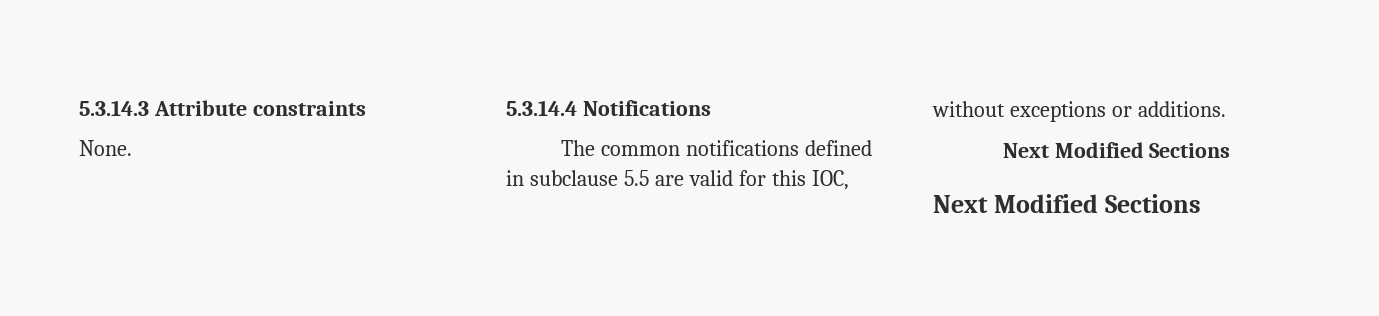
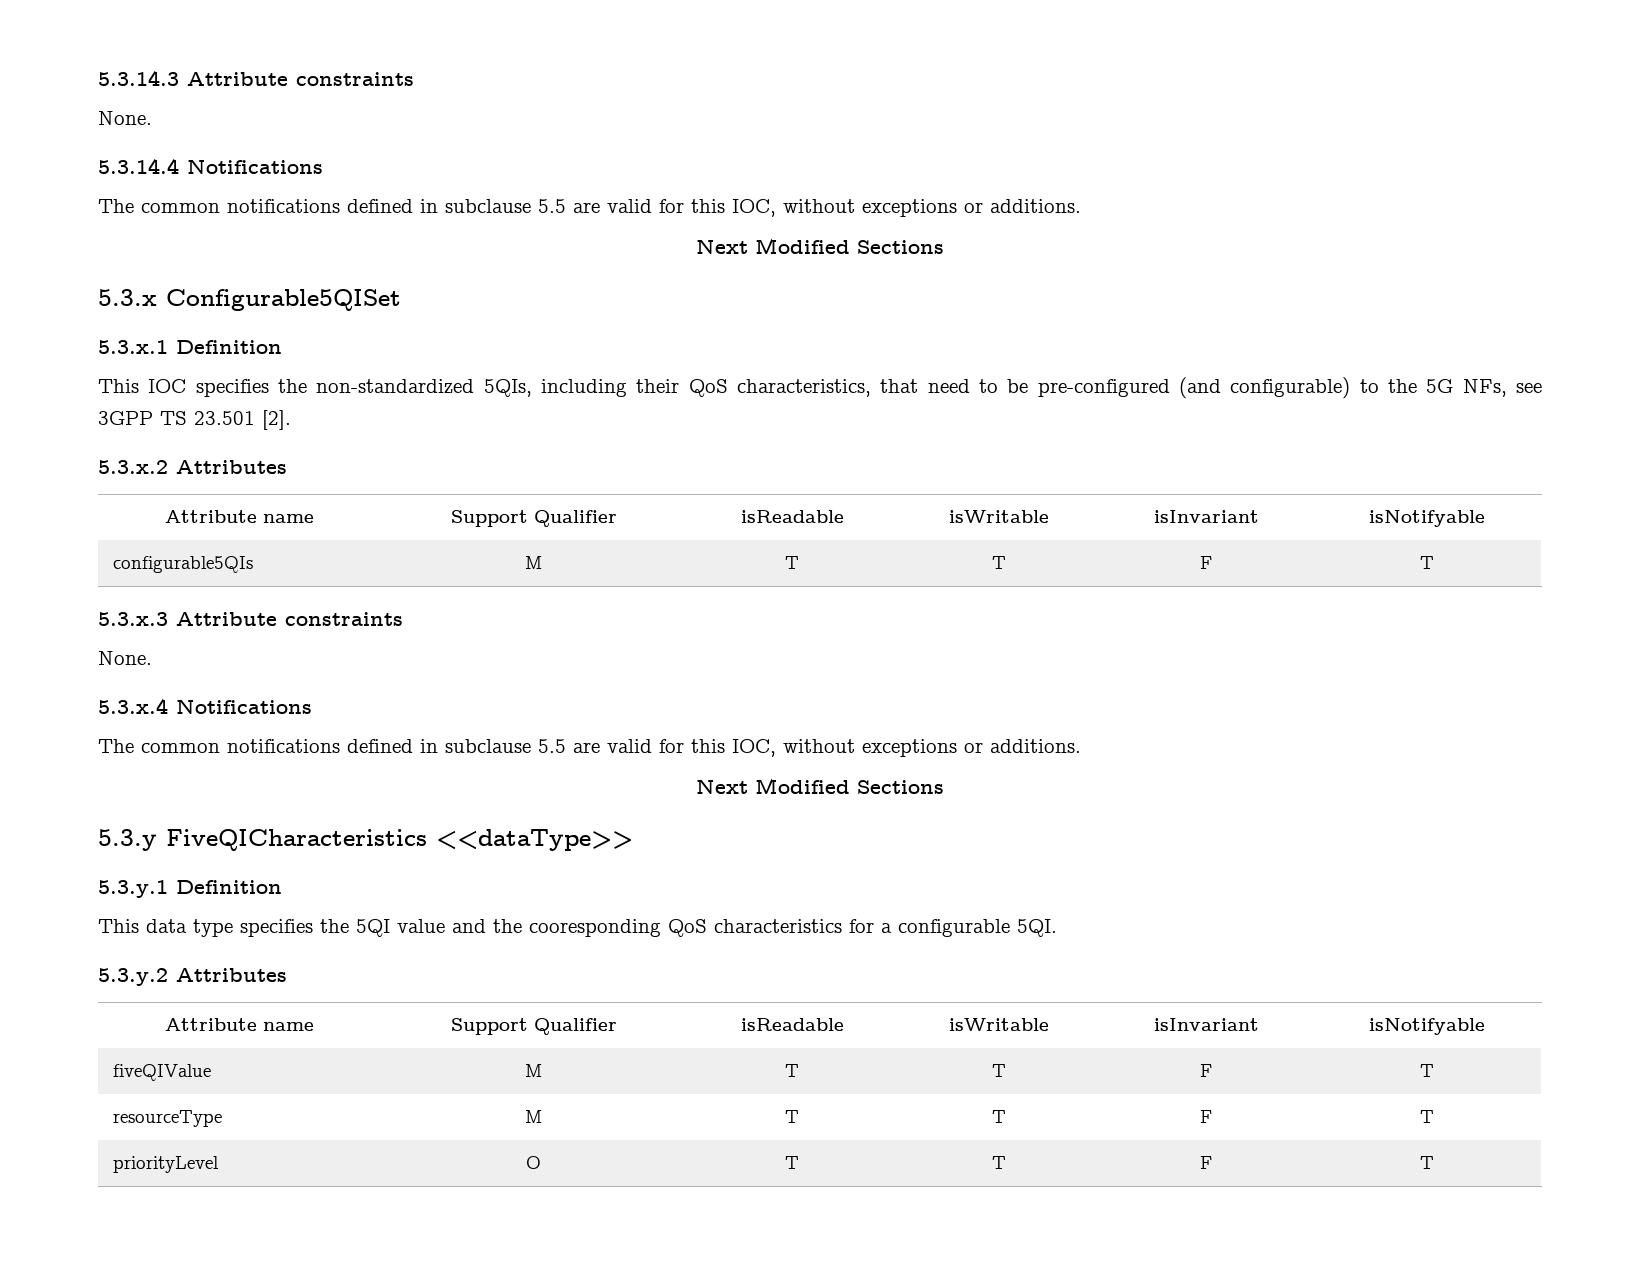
[933,194,1201,213] Next Modified Sections -> [98,289,401,311] [98,340,282,354] [98,377,1542,399] [98,410,291,430] [98,460,287,474] [164,510,314,523] [450,510,617,527] [740,510,844,523] [948,510,1049,523] [1153,510,1259,523] [1368,510,1485,527] [112,556,253,573] [525,556,542,569] [785,556,799,569] [991,556,1006,569] [1200,556,1212,569] [1419,556,1434,569] [98,612,403,626] [98,651,152,665] [98,698,312,714] [98,739,1081,757] [696,778,944,794] [98,829,633,851] [98,880,282,898] [98,919,1057,937] [98,968,287,986] [164,1018,314,1031] [450,1018,617,1035] [740,1018,844,1031] [948,1018,1049,1031] [1153,1018,1259,1031] [1368,1018,1485,1035] [112,1064,211,1081] [525,1064,542,1077] [785,1064,799,1077] [991,1064,1006,1077] [1200,1064,1212,1077] [1419,1064,1434,1077] [112,1110,222,1127] [525,1110,542,1123] [785,1110,799,1123] [991,1110,1006,1123] [1200,1110,1212,1123] [1419,1110,1434,1123] [112,1156,219,1173] [526,1156,541,1169] [785,1156,799,1169] [991,1156,1006,1169] [1200,1156,1212,1169] [1419,1156,1434,1169] 5.3.x Configurable5QISet // 5.3.x.1 Definition // This IOC specifies the non-standardized 5QIs, including their QoS characteristics, that need to be pre-configured (and configurable) to the 5G NFs, see 3GPP TS 23.501 [2]. // 5.3.x.2 Attributes // Attribute name | Support Qualifier | isReadable | isWritable | isInvariant | isNotifyable // configurable5QIs | M | T | T | F | T // 5.3.x.3 Attribute constraints // None. // 5.3.x.4 Notifications // The common notifications defined in subclause 5.5 are valid for this IOC, without exceptions or additions. // Next Modified Sections // 5.3.y FiveQICharacteristics <<dataType>> // 5.3.y.1 Definition // This data type specifies the 5QI value and the cooresponding QoS characteristics for a configurable 5QI. // 5.3.y.2 Attributes // Attribute name | Support Qualifier | isReadable | isWritable | isInvariant | isNotifyable // fiveQIValue | M | T | T | F | T // resourceType | M | T | T | F | T // priorityLevel | O | T | T | F | T

